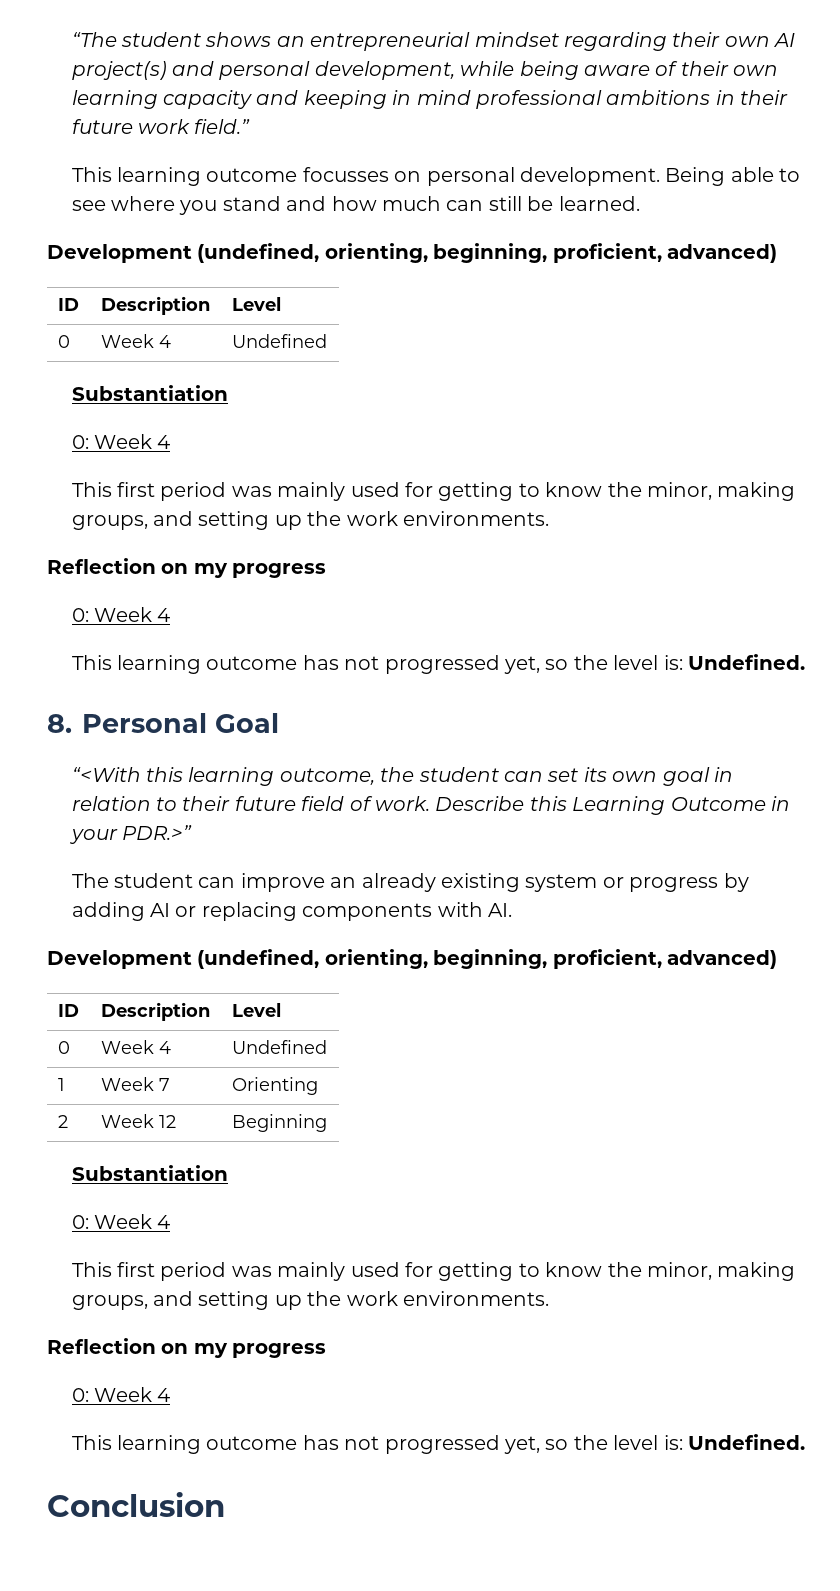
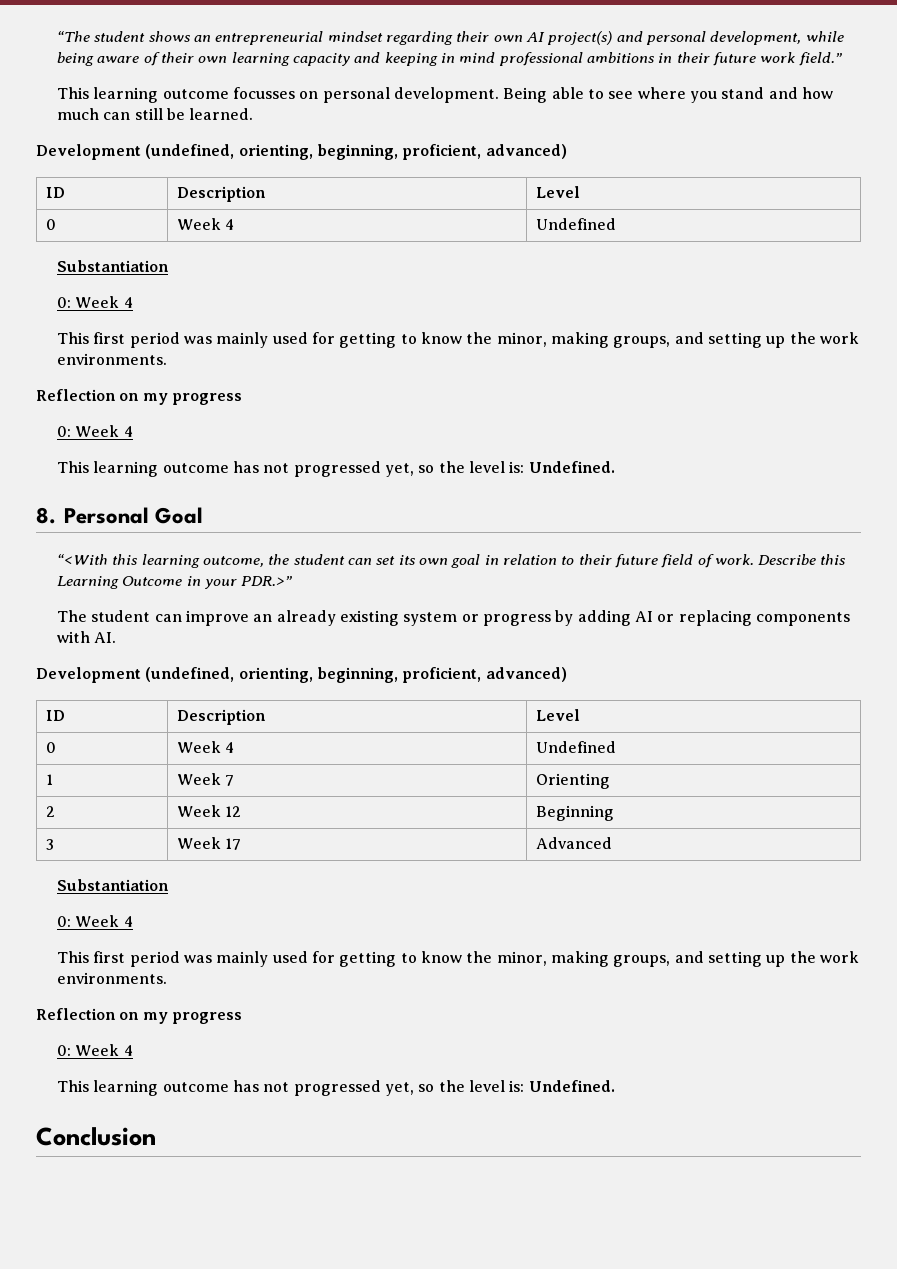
(327, 1123) none -> [45,839,54,850] [176,837,242,850] [535,837,612,849] // 3 | Week 17 | Advanced

